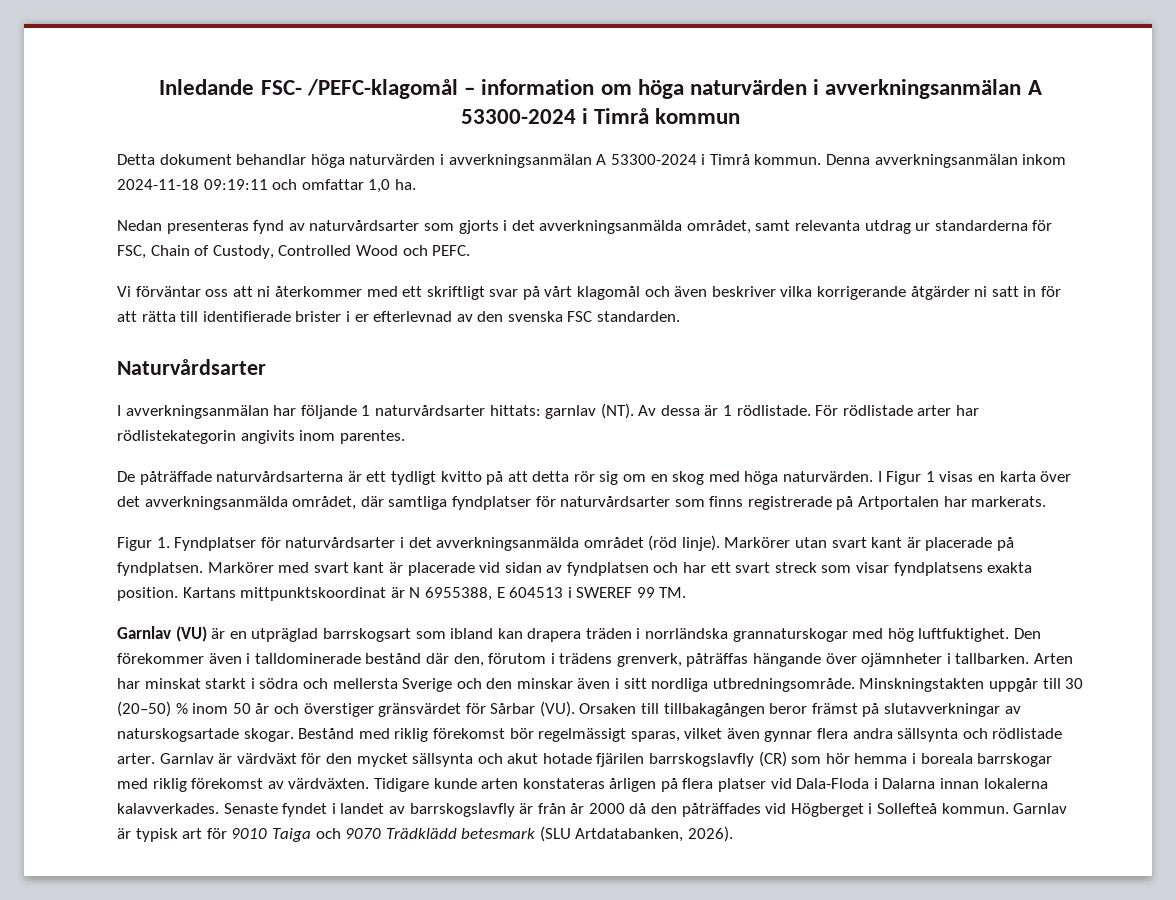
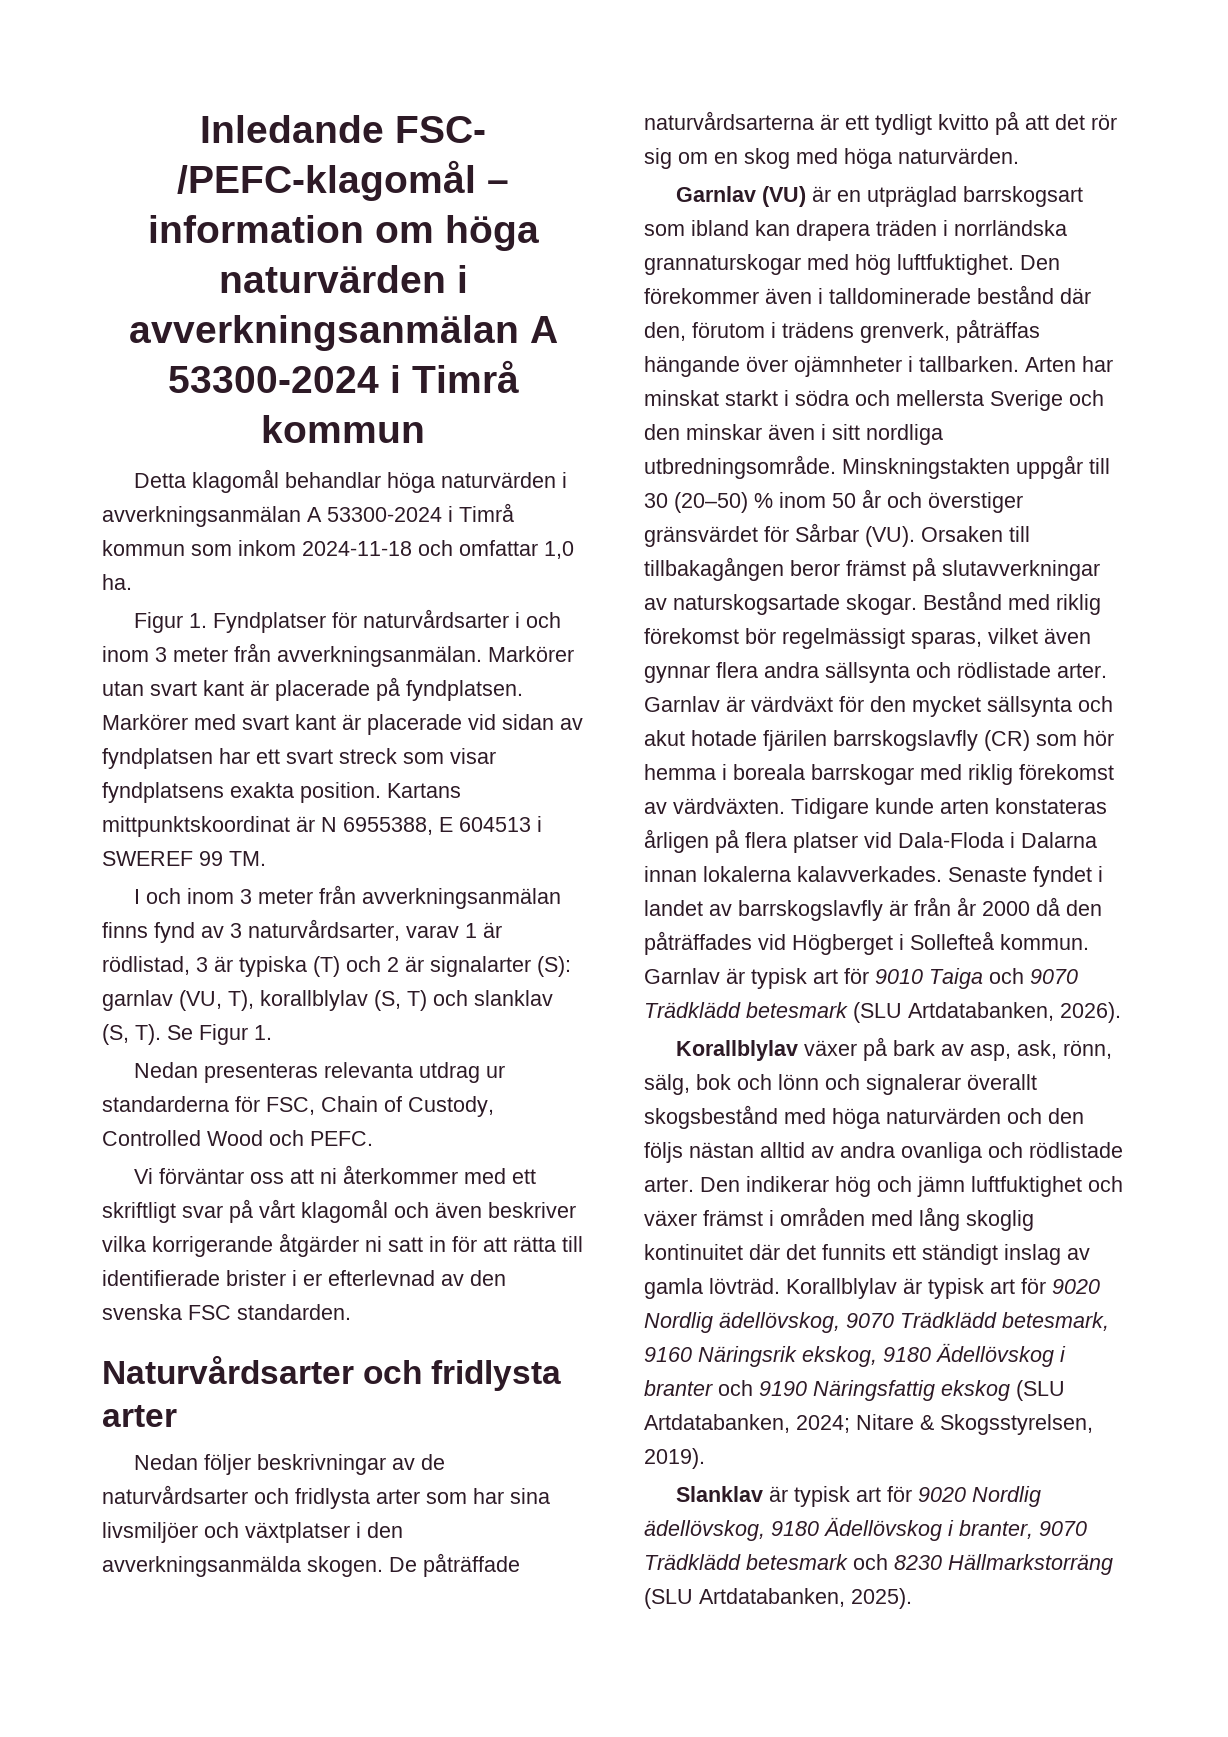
[159,154,232,165] dokument -> [191,469,279,493] klagomål
[754,154,1018,168] kommun. Denna avverkningsanmälan -> [102,540,232,556] kommun som
[203,179,268,190] 09:19:11 -> (412, 548) none
[117,220,791,234] Nedan presenteras fynd av naturvårdsarter som gjorts i det avverkningsanmälda området, samt -> [133,609,561,633] [102,643,574,667] [102,677,523,701] [102,714,583,735] [102,748,496,769] [102,782,461,803] [102,816,542,837] [102,851,266,866] [133,885,561,909] [102,919,502,943] [102,956,571,977] [102,990,553,1011] [102,1024,272,1045] [133,1062,318,1083] Figur 1. Fyndplatser för naturvårdsarter i och inom 3 meter från avverkningsanmälan. Markörer utan svart kant är placerade på fyndplatsen. Markörer med svart kant är placerade vid sidan av fyndplatsen har ett svart streck som visar fyndplatsens exakta position. Kartans mittpunktskoordinat är N 6955388, E 604513 i SWEREF 99 TM. // I och inom 3 meter från avverkningsanmälan finns fynd av 3 naturvårdsarter, varav 1 är rödlistad, 3 är typiska (T) och 2 är signalarter (S): garnlav (VU, T), korallblylav (S, T) och slanklav (S, T). Se Figur 1. // Nedan presenteras
[117,403,980,419] [117,430,405,444] // I avverkningsanmälan har följande 1 naturvårdsarter hittats: garnlav (NT). Av dessa är 1 rödlistade. För rödlistade arter har rödlistekategorin angivits inom parentes. // -> [363,1360,562,1391] [102,1405,177,1427] [133,1454,445,1475] [102,1485,550,1509] [102,1522,403,1543] [102,1556,383,1577] och fridlysta arter // Nedan följer beskrivningar av de naturvårdsarter och fridlysta arter som har sina livsmiljöer och växtplatser i den avverkningsanmälda skogen.
[532,471,570,482] detta -> [1055,114,1085,130] det
[877,471,1072,485] [117,496,1047,510] [117,535,1015,551] [117,562,1033,576] [117,587,687,601] I Figur 1 visas en karta över det avverkningsanmälda området, där samtliga fyndplatser för naturvårdsarter som finns registrerade på Artportalen har markerats. // Figur 1. Fyndplatser för naturvårdsarter i det avverkningsanmälda området (röd linje). Markörer utan svart kant är placerade på fyndplatsen. Markörer med svart kant är placerade vid sidan av fyndplatsen och har ett svart streck som visar fyndplatsens exakta position. Kartans mittpunktskoordinat är N 6955388, E 604513 i SWEREF 99 TM. -> (1019, 156) none
(734, 834) none -> [675,1037,1112,1061] [644,1074,1037,1095] [644,1105,1084,1129] [644,1142,1123,1163] [644,1176,1123,1197] [644,1207,1034,1231] [644,1244,1090,1265] [644,1278,1100,1299] [644,1312,1109,1333] [644,1343,1066,1367] [644,1380,1065,1401] [644,1414,1093,1435] [644,1448,705,1469] [675,1486,1041,1507] [644,1517,1087,1541] [644,1554,1113,1575] [644,1588,912,1609] // Korallblylav växer på bark av asp, ask, rönn, sälg, bok och lönn och signalerar överallt skogsbestånd med höga naturvärden och den följs nästan alltid av andra ovanliga och rödlistade arter. Den indikerar hög och jämn luftfuktighet och växer främst i områden med lång skoglig kontinuitet där det funnits ett ständigt inslag av gamla lövträd. Korallblylav är typisk art för 9020 Nordlig ädellövskog, 9070 Trädklädd betesmark, 9160 Näringsrik ekskog, 9180 Ädellövskog i branter och 9190 Näringsfattig ekskog (SLU Artdatabanken, 2024; Nitare & Skogsstyrelsen, 2019). // Slanklav är typisk art för 9020 Nordlig ädellövskog, 9180 Ädellövskog i branter, 9070 Trädklädd betesmark och 8230 Hällmarkstorräng (SLU Artdatabanken, 2025).

